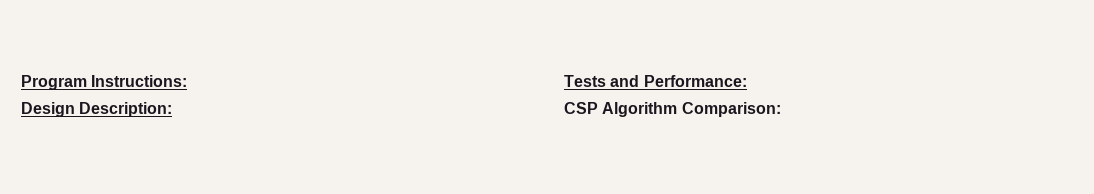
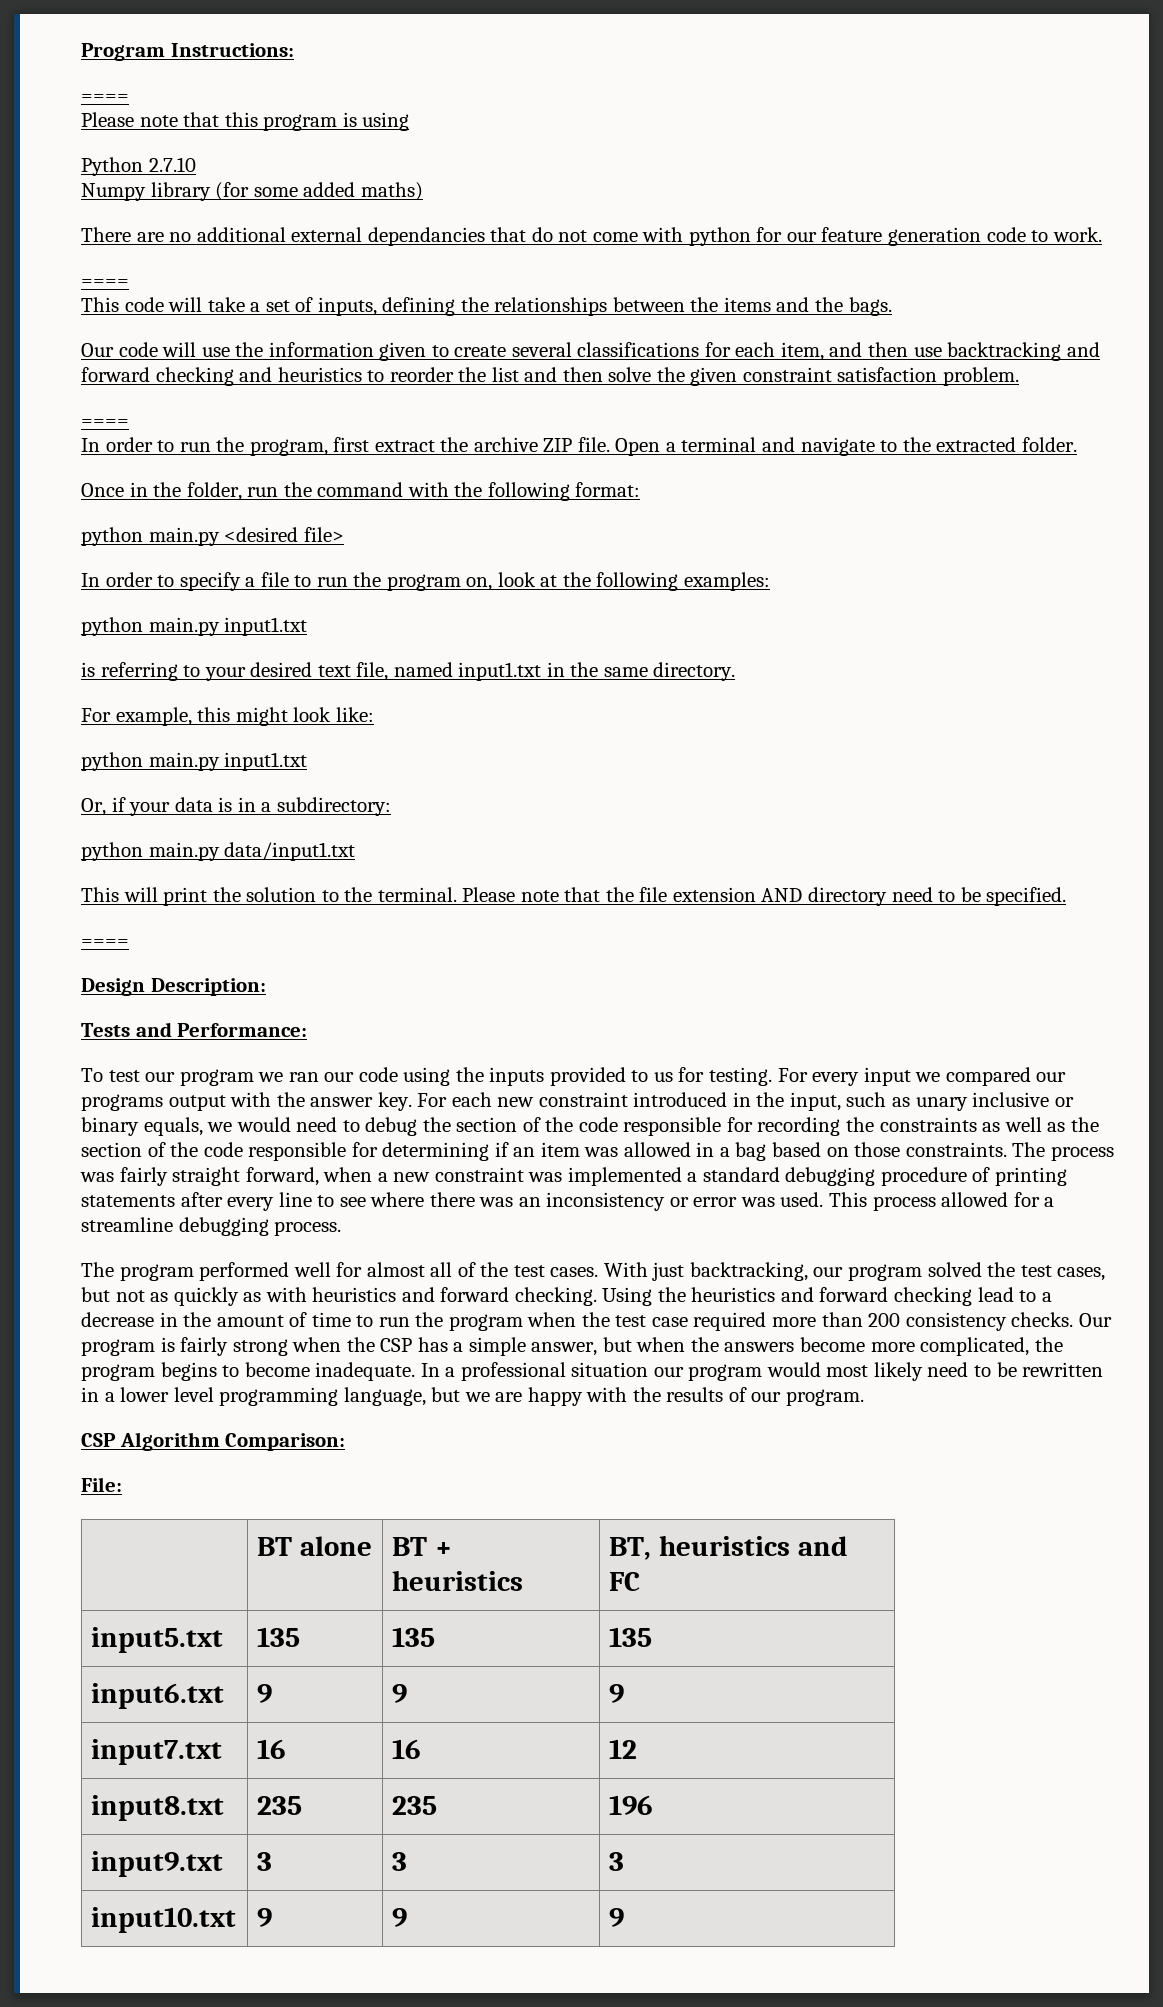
(188, 81) none -> [81,94,129,102] [81,112,410,131] [81,157,196,176] [81,182,423,201] [81,227,1102,246] [81,279,129,287] [81,297,892,316] [81,342,1100,361] [81,367,1020,386] [81,419,129,427] [81,437,1077,456] [81,482,641,501] [81,527,344,546] [81,572,771,591] [81,617,308,636] [81,662,736,681] [81,707,374,726] [81,752,308,771] [81,797,391,816] [81,842,356,861] [81,887,1067,906] [81,939,129,947] // ==== // Please note that this program is using // Python 2.7.10 // Numpy library (for some added maths) // There are no additional external dependancies that do not come with python for our feature generation code to work. // ==== // This code will take a set of inputs, defining the relationships between the items and the bags. // Our code will use the information given to create several classifications for each item, and then use backtracking and forward checking and heuristics to reorder the list and then solve the given constraint satisfaction problem. // ==== // In order to run the program, first extract the archive ZIP file. Open a terminal and navigate to the extracted folder. // Once in the folder, run the command with the following format: // python main.py <desired file> // In order to specify a file to run the program on, look at the following examples: // python main.py input1.txt // is referring to your desired text file, named input1.txt in the same directory. // For example, this might look like: // python main.py input1.txt // Or, if your data is in a subdirectory: // python main.py data/input1.txt // This will print the solution to the terminal. Please note that the file extension AND directory need to be specified. // ====
[564,102,781,117] CSP Algorithm Comparison: -> [81,1067,1067,1086] [81,1092,1074,1111] [81,1117,1099,1136] [81,1142,1114,1161] [80,1167,1068,1186] [81,1192,1055,1211] [81,1217,342,1236] [81,1262,1106,1281] [81,1287,1052,1306] [81,1312,1112,1331] [81,1337,1063,1356] [81,1362,1104,1381] [81,1387,865,1406] [81,1432,346,1451] [81,1477,122,1492] [257,1536,373,1556] [392,1537,453,1556] [392,1570,524,1591] [609,1535,848,1560] [609,1572,641,1591] [91,1627,224,1653] [257,1627,301,1647] [392,1627,436,1647] [609,1627,653,1647] [91,1683,225,1709] [257,1684,273,1703] [392,1684,408,1703] [609,1684,625,1703] [91,1739,223,1765] [257,1739,287,1759] [392,1739,422,1759] [609,1739,638,1759] [91,1795,225,1821] [257,1796,303,1815] [392,1796,438,1815] [609,1795,654,1815] [91,1851,224,1877] [257,1852,273,1871] [392,1852,408,1871] [609,1852,625,1871] [91,1907,237,1933] [257,1908,273,1927] [392,1908,408,1927] [609,1908,625,1927] To test our program we ran our code using the inputs provided to us for testing. For every input we compared our programs output with the answer key. For each new constraint introduced in the input, such as unary inclusive or binary equals, we would need to debug the section of the code responsible for recording the constraints as well as the section of the code responsible for determining if an item was allowed in a bag based on those constraints. The process was fairly straight forward, when a new constraint was implemented a standard debugging procedure of printing statements after every line to see where there was an inconsistency or error was used. This process allowed for a streamline debugging process. // The program performed well for almost all of the test cases. With just backtracking, our program solved the test cases, but not as quickly as with heuristics and forward checking. Using the heuristics and forward checking lead to a decrease in the amount of time to run the program when the test case required more than 200 consistency checks. Our program is fairly strong when the CSP has a simple answer, but when the answers become more complicated, the program begins to become inadequate. In a professional situation our program would most likely need to be rewritten in a lower level programming language, but we are happy with the results of our program. // CSP Algorithm Comparison: // File: // | BT alone | BT + heuristics | BT, heuristics and FC // input5.txt | 135 | 135 | 135 // input6.txt | 9 | 9 | 9 // input7.txt | 16 | 16 | 12 // input8.txt | 235 | 235 | 196 // input9.txt | 3 | 3 | 3 // input10.txt | 9 | 9 | 9

